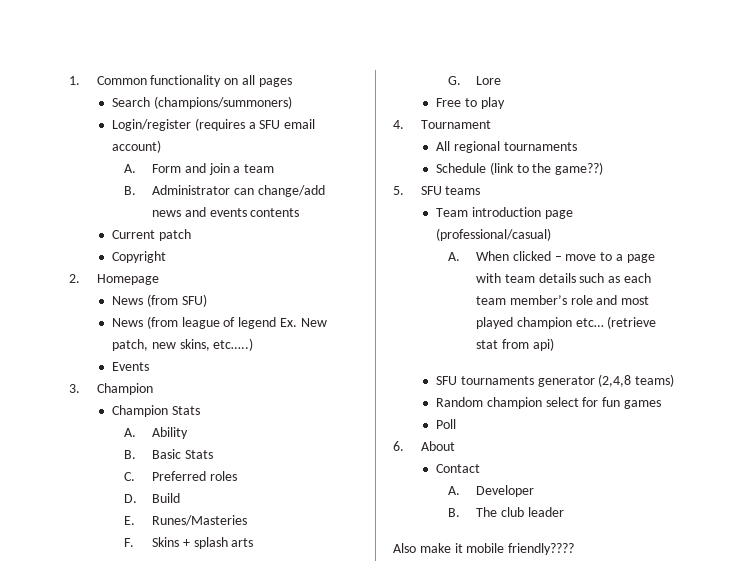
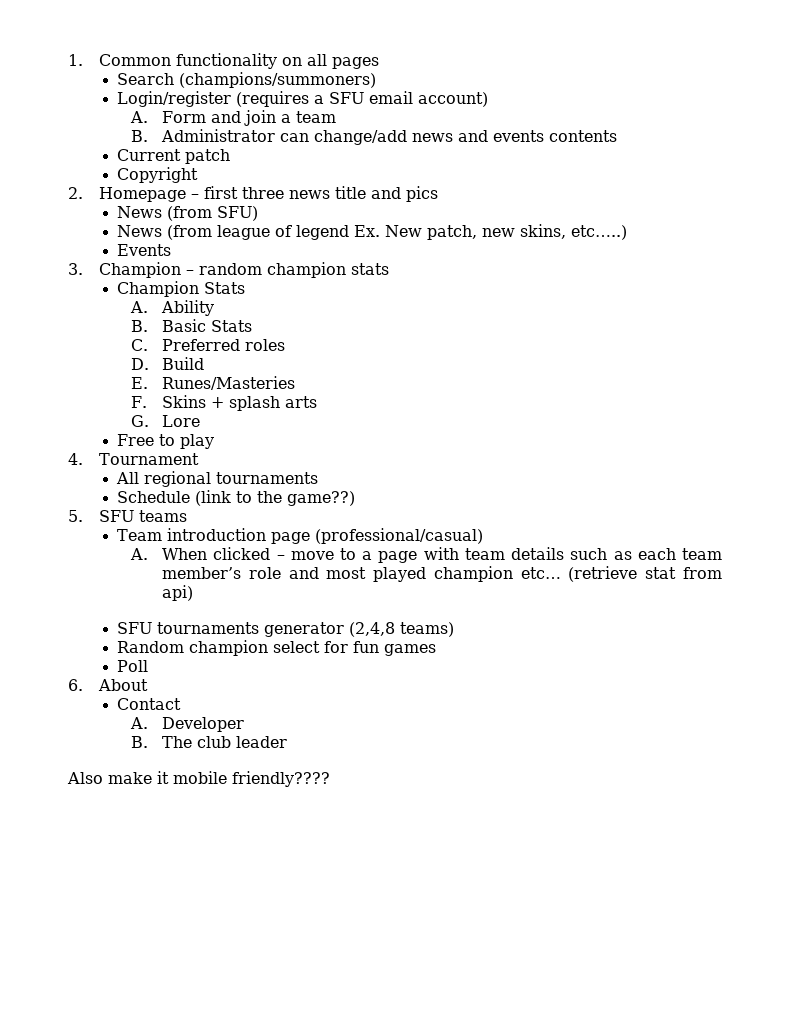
(159, 279) none -> [191,186,439,202] – first three news title and pics
(153, 389) none -> [186,262,390,278] – random champion stats

